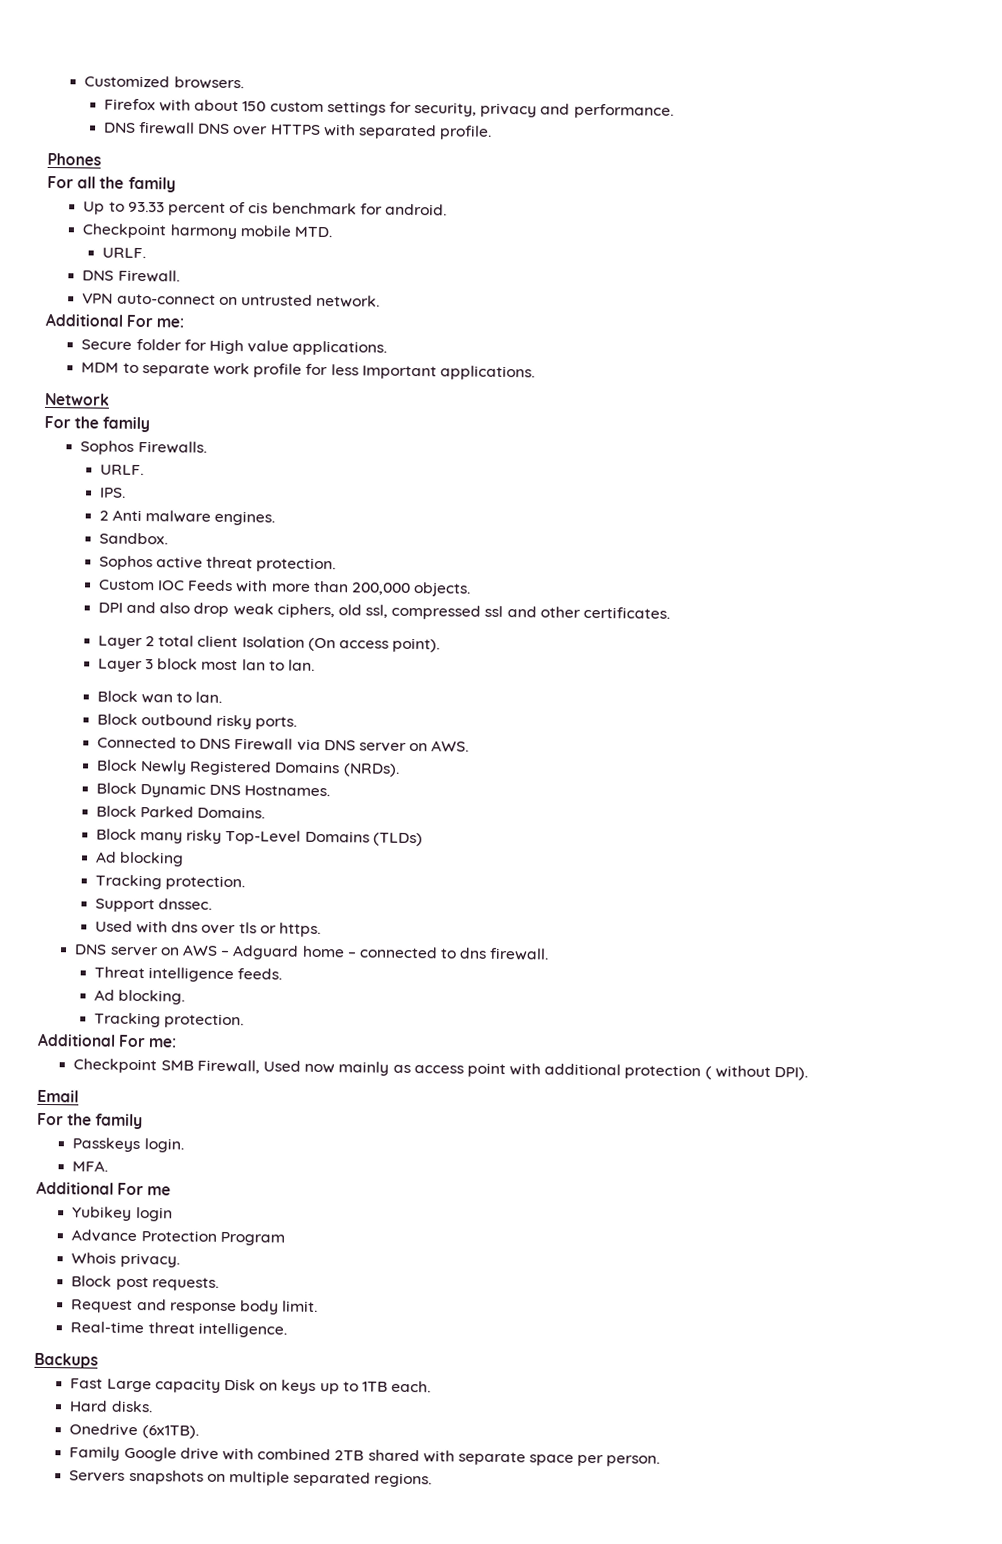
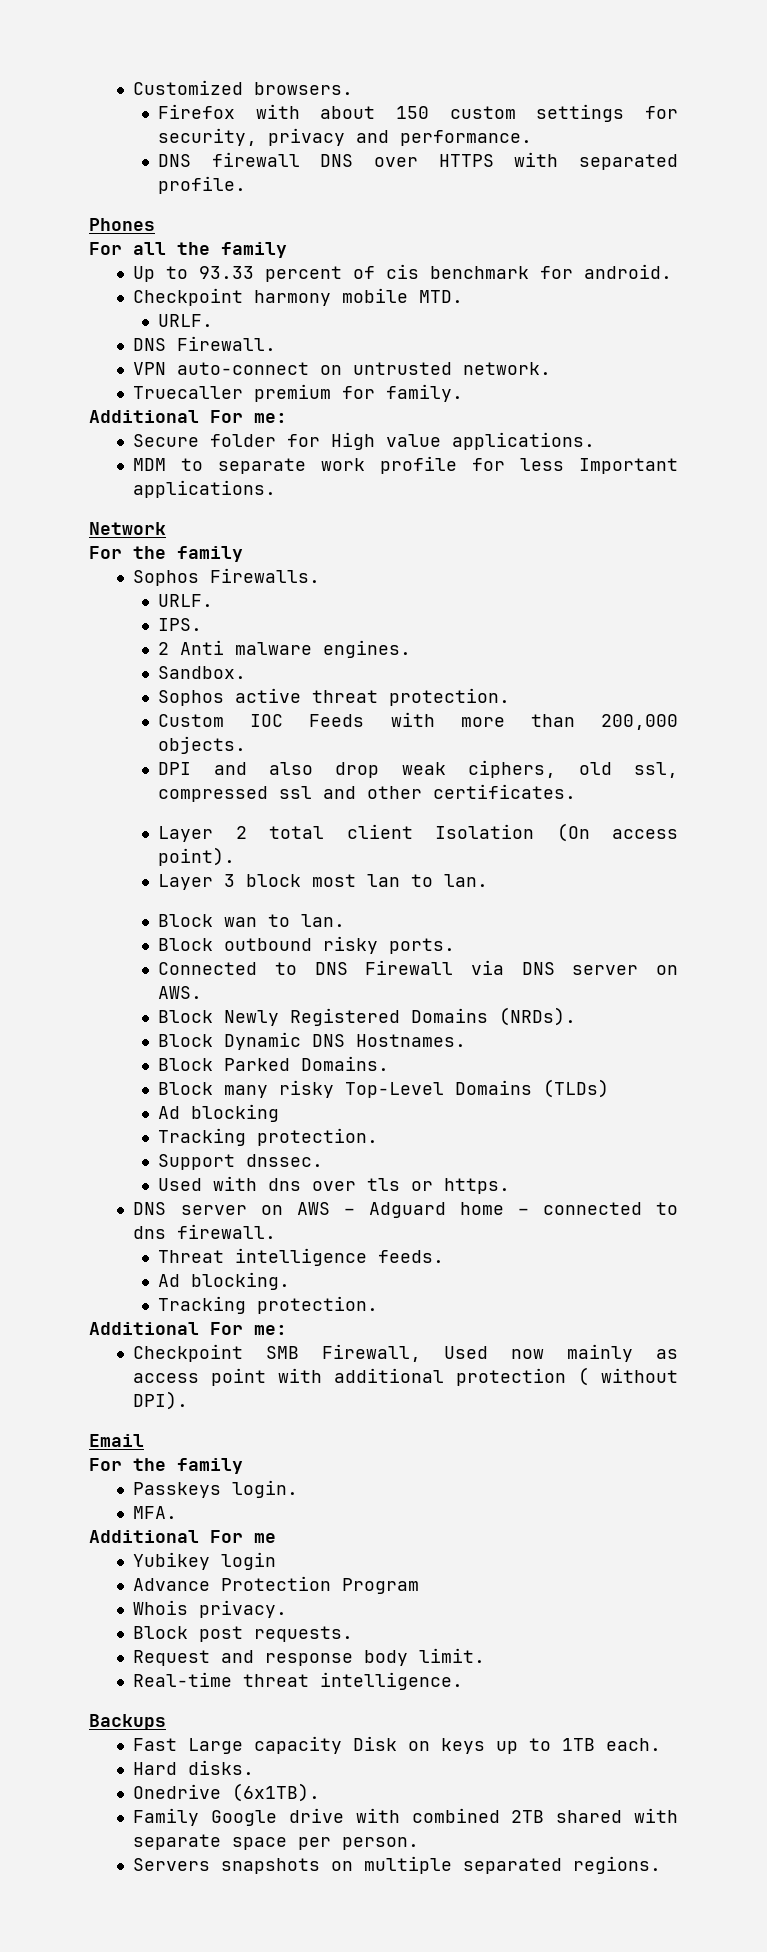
(381, 301) none -> [133,384,464,402] // Truecaller premium for family.

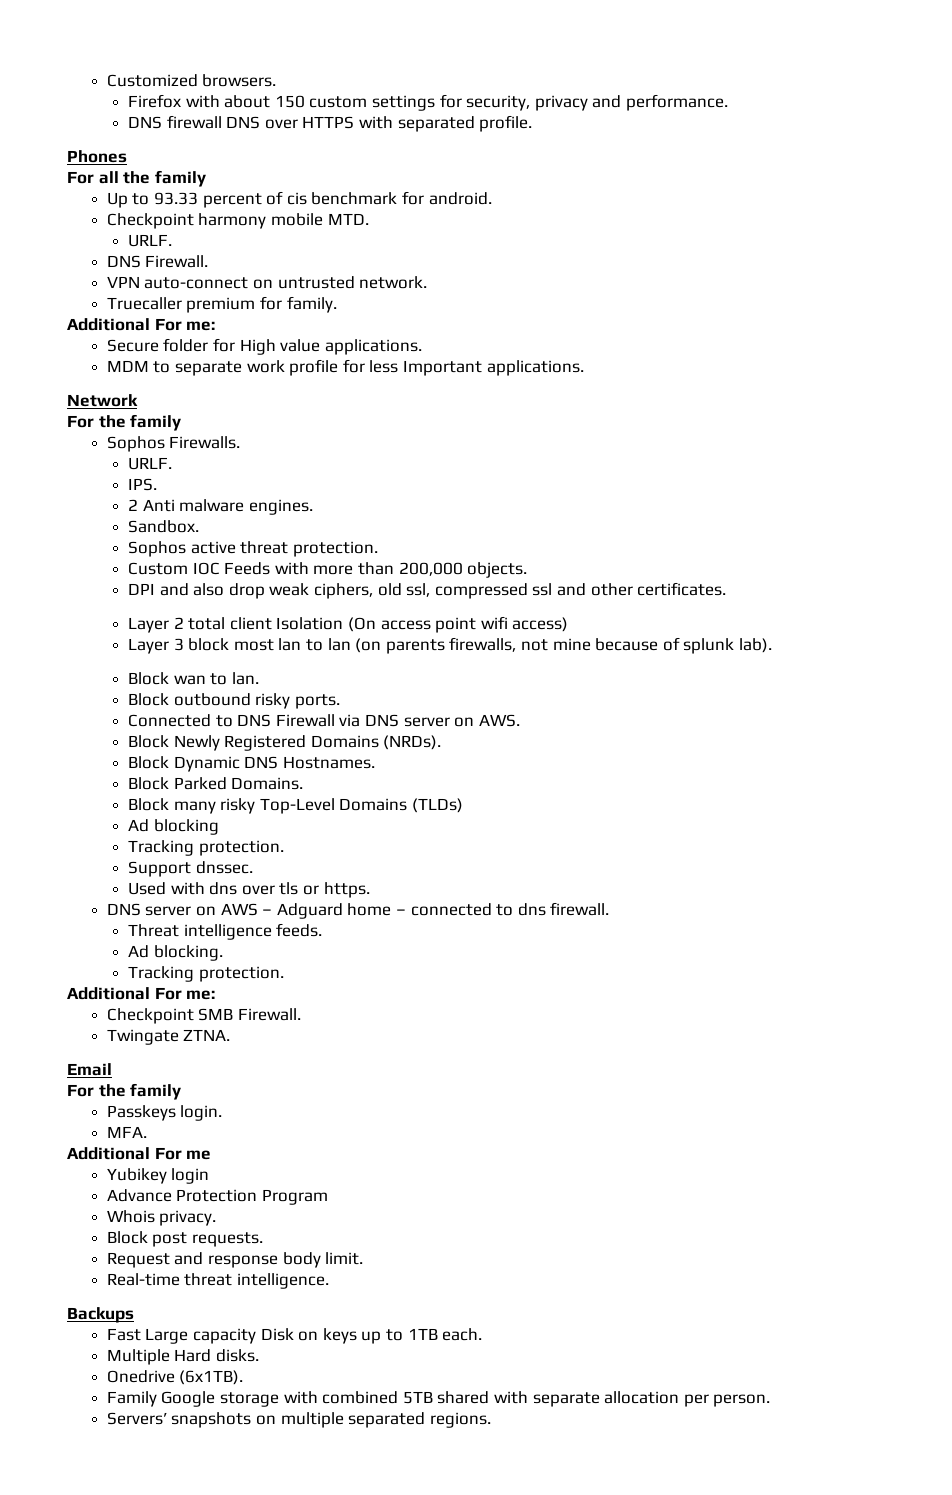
[158,847,236,866] point). -> [435,616,569,633] point wifi access)
[444,874,489,887] lan. -> [327,637,772,654] lan (on parents firewalls, not mine because of splunk lab).
[322,1344,678,1362] [133,1367,678,1386] [133,1391,189,1410] Firewall, Used now mainly as access point with additional protection ( without DPI). -> [238,1008,302,1021] [106,1029,231,1045] Firewall. // Twingate ZTNA.
(662, 1744) none -> [106,1349,170,1365] Multiple
[289,1808,345,1823] drive -> [220,1392,280,1407] storage
[511,1810,545,1823] 2TB -> [402,1391,433,1404] 5TB
[232,1837,288,1850] space -> [604,1391,680,1404] allocation
[133,1858,211,1871] Servers -> [106,1412,167,1425] Servers’

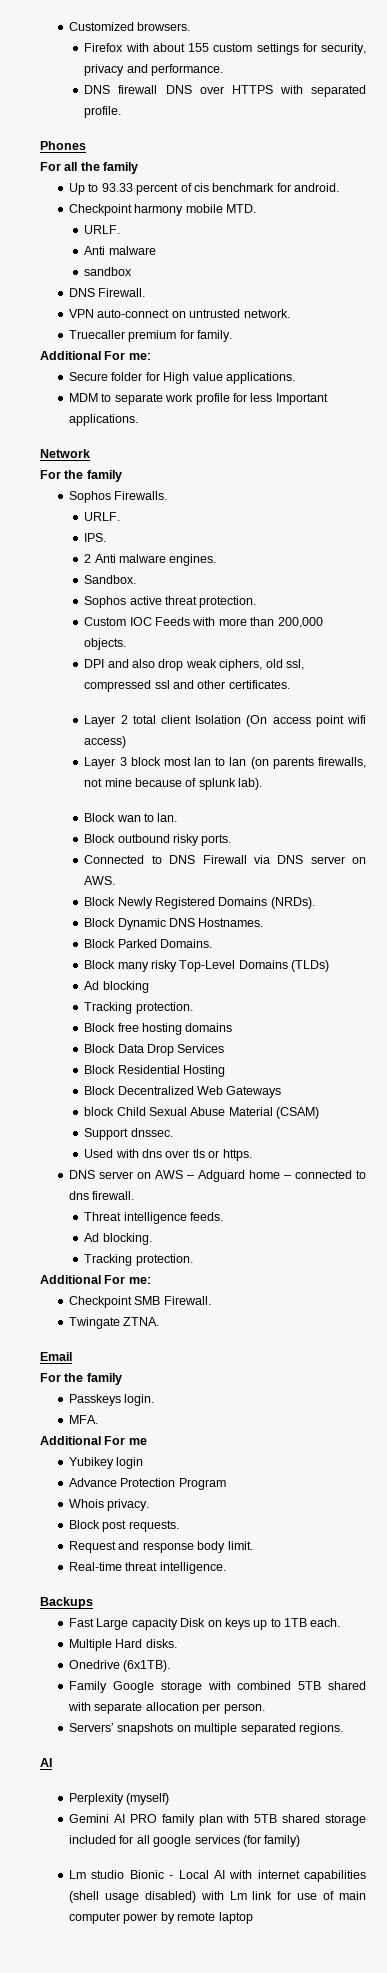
[274,95,305,108] 150 -> [188,43,210,52] 155
(173, 240) none -> [84,246,156,255] [84,267,133,276] // Anti malware // sandbox
(284, 848) none -> [84,1023,233,1035] [84,1044,225,1056] [84,1065,226,1077] [84,1086,282,1098] [84,1107,320,1119] // Block free hosting domains // Block Data Drop Services // Block Residential Hosting // Block Decentralized Web Gateways // block Child Sexual Abuse Material (CSAM)
(491, 1420) none -> [40,1758,52,1767] [69,1793,170,1805] [69,1814,367,1826] [69,1835,301,1847] [69,1870,367,1882] [69,1891,366,1903] [69,1912,253,1924] // AI // Perplexity (myself) // Gemini AI PRO family plan with 5TB shared storage included for all google services (for family) // Lm studio Bionic - Local AI with internet capabilities (shell usage disabled) with Lm link for use of main computer power by remote laptop

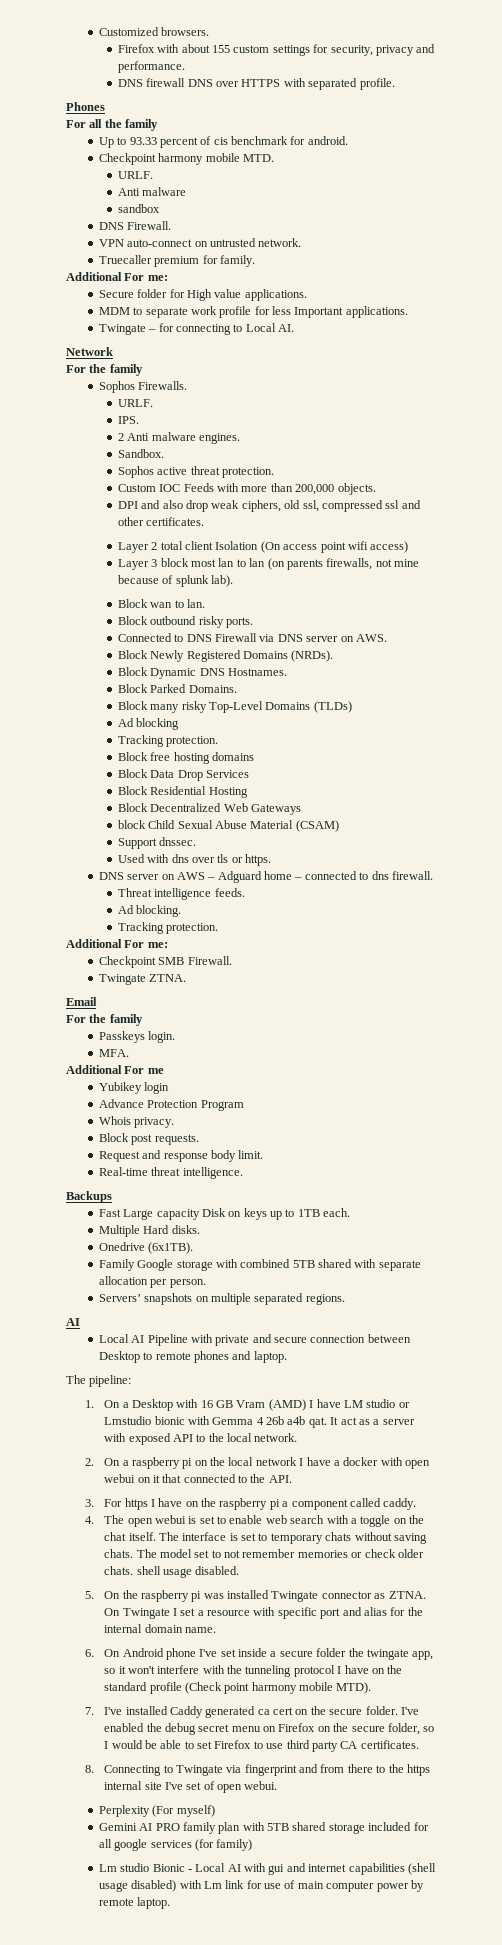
(139, 420) none -> [98,323,295,335] // Twingate – for connecting to Local AI.
(52, 1762) none -> [98,1334,411,1346] [98,1351,287,1363] [66,1375,132,1387] [85,1399,410,1411] [104,1416,415,1428] [104,1433,298,1445] [85,1457,431,1469] [104,1474,292,1483] [85,1498,417,1510] [85,1515,425,1527] [104,1532,427,1544] [104,1549,424,1558] [104,1566,240,1578] [85,1590,426,1602] [104,1607,423,1619] [104,1624,216,1633] [85,1648,434,1660] [104,1665,403,1677] [104,1682,372,1694] [85,1706,419,1718] [104,1723,435,1735] [104,1740,419,1752] [85,1764,430,1776] [104,1781,278,1793] // Local AI Pipeline with private and secure connection between Desktop to remote phones and laptop. // The pipeline: // 1. On a Desktop with 16 GB Vram (AMD) I have LM studio or Lmstudio bionic with Gemma 4 26b a4b qat. It act as a server with exposed API to the local network. // 2. On a raspberry pi on the local network I have a docker with open webui on it that connected to the API. // 3. For https I have on the raspberry pi a component called caddy. // 4. The open webui is set to enable web search with a toggle on the chat itself. The interface is set to temporary chats without saving chats. The model set to not remember memories or check older chats. shell usage disabled. // 5. On the raspberry pi was installed Twingate connector as ZTNA. On Twingate I set a resource with specific port and alias for the internal domain name. // 6. On Android phone I've set inside a secure folder the twingate app, so it won't interfere with the tunneling protocol I have on the standard profile (Check point harmony mobile MTD). // 7. I've installed Caddy generated ca cert on the secure folder. I've enabled the debug secret menu on Firefox on the secure folder, so I would be able to set Firefox to use third party CA certificates. // 8. Connecting to Twingate via fingerprint and from there to the https internal site I've set of open webui.
[126,1793,170,1805] (myself) -> [152,1805,215,1817] (For myself)
(253, 1874) none -> [268,1863,306,1875] gui and
[218,1912,253,1924] laptop -> [137,1897,171,1909] laptop.

